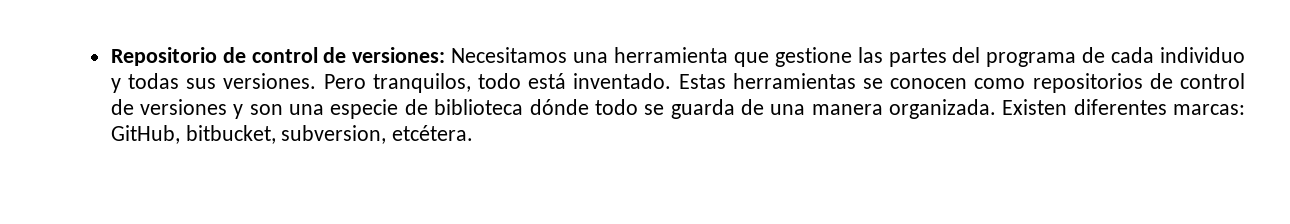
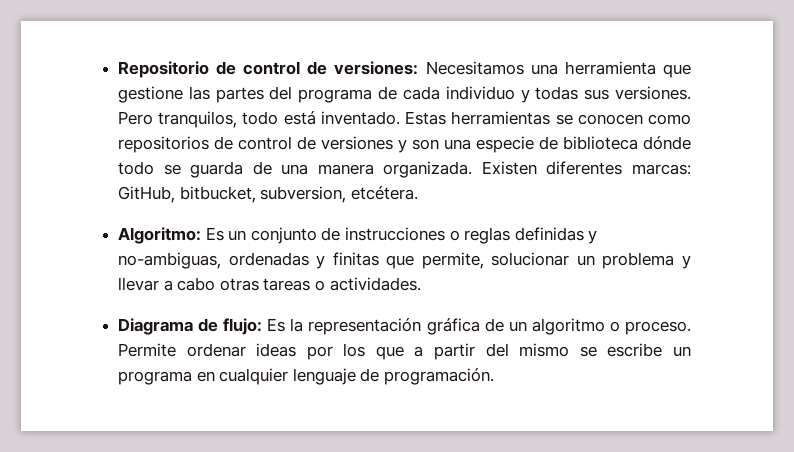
(474, 133) none -> [117,227,598,244] [117,252,691,269] [117,277,421,291] [117,318,691,335] [117,343,692,360] [117,368,494,385] // Algoritmo: Es un conjunto de instrucciones o reglas definidas y no-ambiguas, ordenadas y finitas que permite, solucionar un problema y llevar a cabo otras tareas o actividades. // Diagrama de flujo: Es la representación gráfica de un algoritmo o proceso. Permite ordenar ideas por los que a partir del mismo se escribe un programa en cualquier lenguaje de programación.

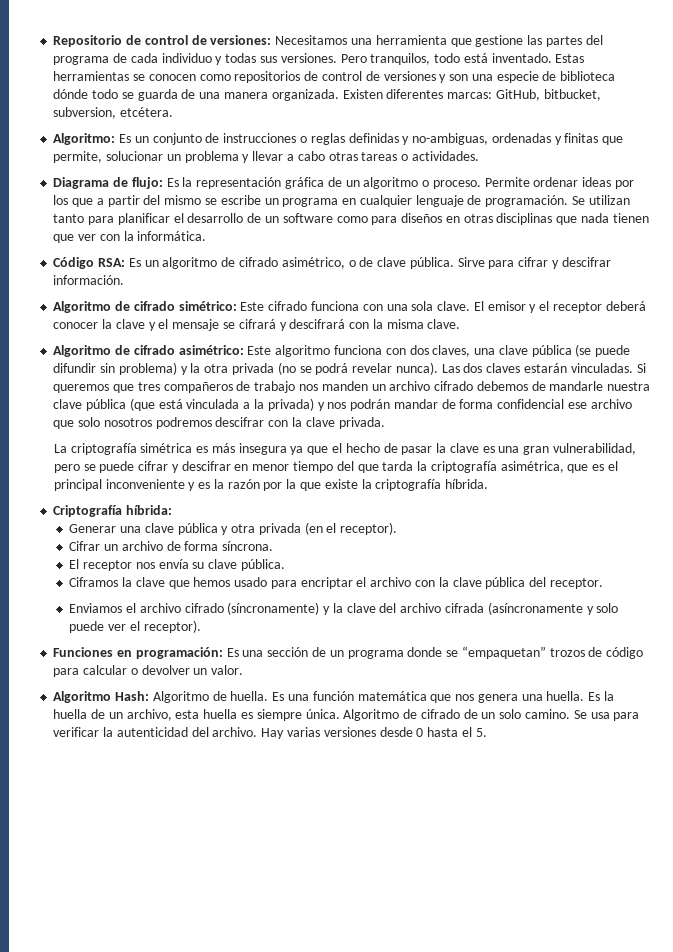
(494, 376) none -> [571,195,630,205] [53,213,649,225] [53,231,207,243] [53,257,611,269] [53,275,125,285] [53,301,646,313] [53,319,461,331] [53,344,631,357] [53,362,646,375] [53,381,651,393] [53,398,632,411] [53,417,385,429] [53,443,637,455] [53,461,619,473] [53,479,489,491] [53,505,173,517] [69,522,398,535] [69,541,274,551] [69,559,285,571] [69,577,603,589] [69,602,619,615] [69,620,201,633] [53,646,644,659] [53,665,244,677] [53,691,614,703] [53,709,640,721] [53,727,487,739] Se utilizan tanto para planificar el desarrollo de un software como para diseños en otras disciplinas que nada tienen que ver con la informática. // Código RSA: Es un algoritmo de cifrado asimétrico, o de clave pública. Sirve para cifrar y descifrar información. // Algoritmo de cifrado simétrico: Este cifrado funciona con una sola clave. El emisor y el receptor deberá conocer la clave y el mensaje se cifrará y descifrará con la misma clave. // Algoritmo de cifrado asimétrico: Este algoritmo funciona con dos claves, una clave pública (se puede difundir sin problema) y la otra privada (no se podrá revelar nunca). Las dos claves estarán vinculadas. Si queremos que tres compañeros de trabajo nos manden un archivo cifrado debemos de mandarle nuestra clave pública (que está vinculada a la privada) y nos podrán mandar de forma confidencial ese archivo que solo nosotros podremos descifrar con la clave privada. // La criptografía simétrica es más insegura ya que el hecho de pasar la clave es una gran vulnerabilidad, pero se puede cifrar y descifrar en menor tiempo del que tarda la criptografía asimétrica, que es el principal inconveniente y es la razón por la que existe la criptografía híbrida. // Criptografía híbrida: // Generar una clave pública y otra privada (en el receptor). // Cifrar un archivo de forma síncrona. // El receptor nos envía su clave pública. // Ciframos la clave que hemos usado para encriptar el archivo con la clave pública del receptor. // Enviamos el archivo cifrado (síncronamente) y la clave del archivo cifrada (asíncronamente y solo puede ver el receptor). // Funciones en programación: Es una sección de un programa donde se “empaquetan” trozos de código para calcular o devolver un valor. // Algoritmo Hash: Algoritmo de huella. Es una función matemática que nos genera una huella. Es la huella de un archivo, esta huella es siempre única. Algoritmo de cifrado de un solo camino. Se usa para verificar la autenticidad del archivo. Hay varias versiones desde 0 hasta el 5.

